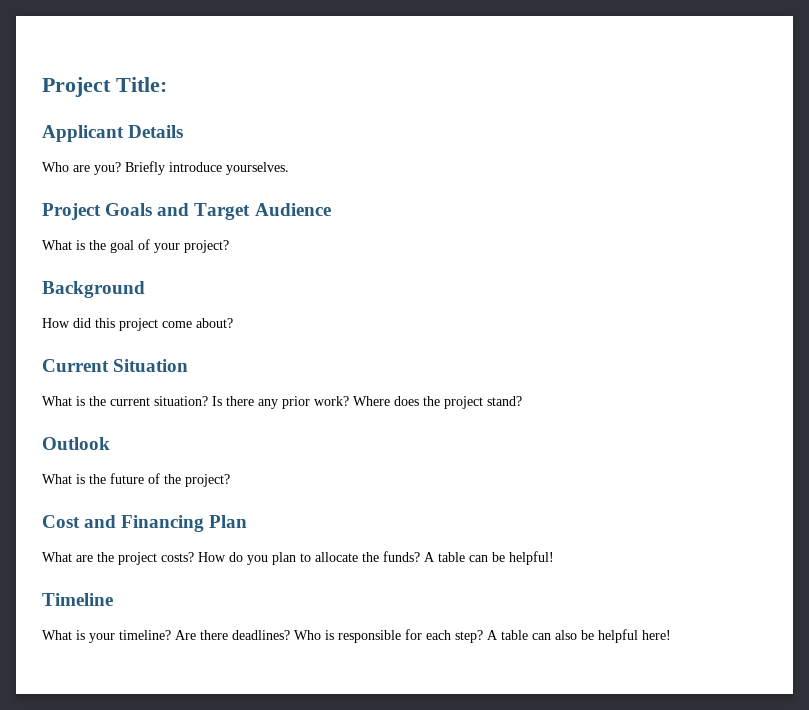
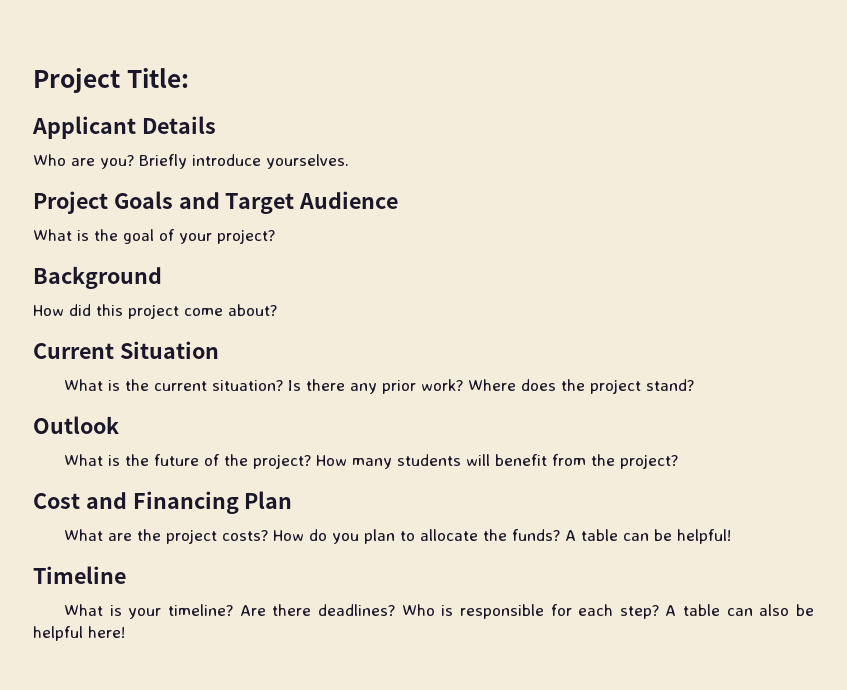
(230, 480) none -> [316,454,679,469] How many students will benefit from the project?

